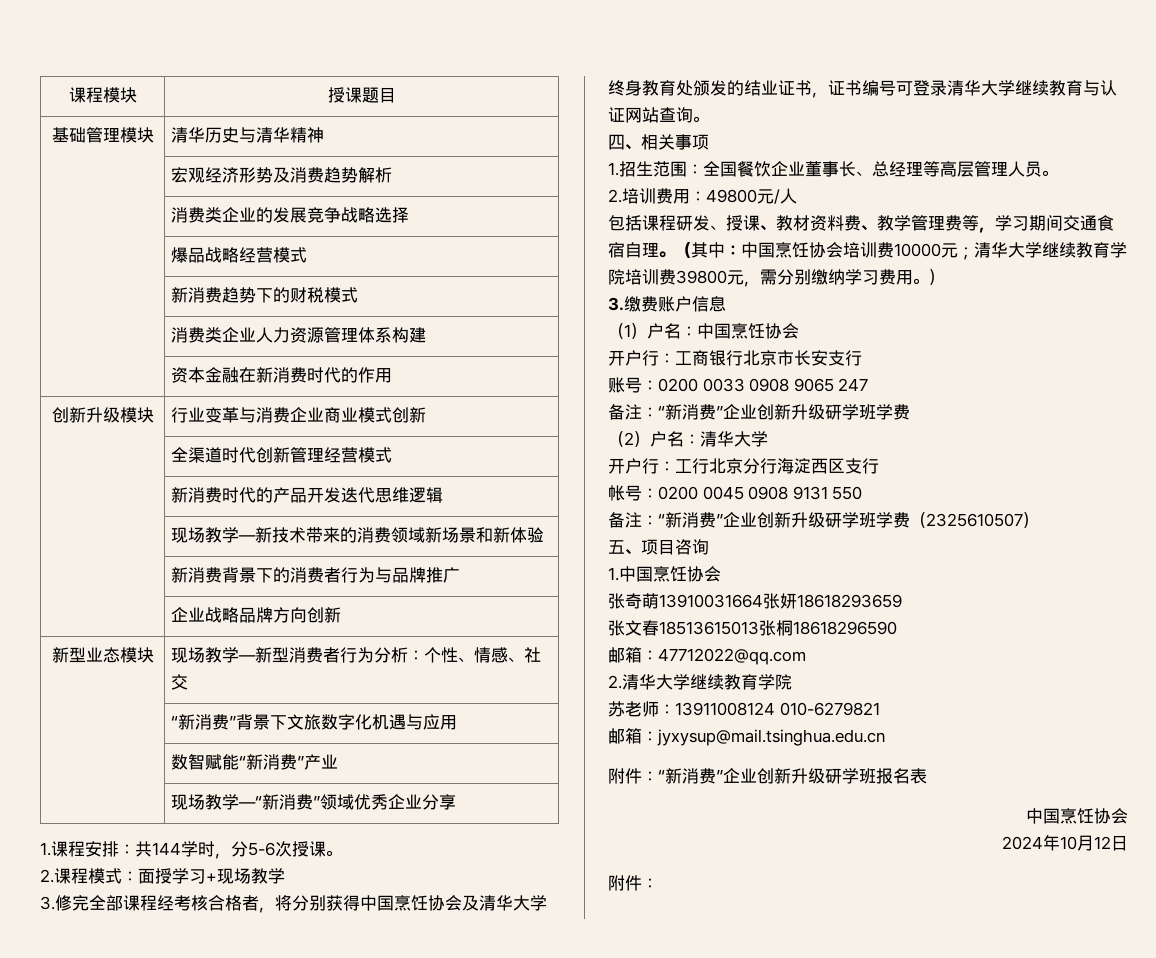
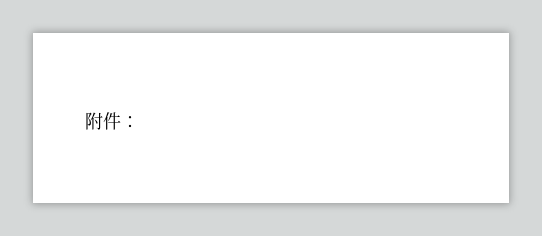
[68,87,137,103] [327,87,396,103] [51,127,154,143] [171,127,325,143] [171,167,393,183] [171,207,410,223] [171,247,308,263] [171,287,359,303] [171,327,427,343] [171,367,393,383] [51,407,154,423] [171,407,427,423] [171,447,393,463] [171,487,444,503] [171,527,545,543] [171,567,461,583] [171,607,342,623] [51,647,154,663] [171,647,542,663] [171,674,189,690] [171,714,458,730] [171,753,339,770] [171,794,457,810] [40,841,342,859] [40,868,285,884] [40,895,547,913] [608,80,1117,98] [608,107,709,123] [608,134,709,150] [608,161,1058,177] [608,188,797,204] [608,215,1114,233] [608,242,1127,260] [608,269,945,287] [608,296,726,312] [608,323,799,339] [608,350,862,366] [608,377,869,393] [608,404,910,420] [608,431,768,447] [608,458,879,474] [608,485,863,501] [608,512,1039,528] [608,539,709,555] [608,566,721,582] [608,593,902,609] [608,620,897,636] [608,647,806,665] [608,674,792,690] [608,701,880,717] [608,728,885,746] [608,768,927,784] [1026,808,1128,824] [1002,834,1128,851] 课程模块 | 授课题目 // 基础管理模块 | 清华历史与清华精神 // | 宏观经济形势及消费趋势解析 // | 消费类企业的发展竞争战略选择 // | 爆品战略经营模式 // | 新消费趋势下的财税模式 // | 消费类企业人力资源管理体系构建 // | 资本金融在新消费时代的作用 // 创新升级模块 | 行业变革与消费企业商业模式创新 // | 全渠道时代创新管理经营模式 // | 新消费时代的产品开发迭代思维逻辑 // | 现场教学—新技术带来的消费领域新场景和新体验 // | 新消费背景下的消费者行为与品牌推广 // | 企业战略品牌方向创新 // 新型业态模块 | 现场教学—新型消费者行为分析：个性、情感、社交 // | “新消费”背景下文旅数字化机遇与应用 // | 数智赋能“新消费”产业 // | 现场教学—“新消费”领域优秀企业分享 // 1.课程安排：共144学时，分5-6次授课。 // 2.课程模式：面授学习+现场教学 // 3.修完全部课程经考核合格者，将分别获得中国烹饪协会及清华大学终身教育处颁发的结业证书，证书编号可登录清华大学继续教育与认证网站查询。 // 四、相关事项 // 1.招生范围：全国餐饮企业董事长、总经理等高层管理人员。 // 2.培训费用：49800元/人 // 包括课程研发、授课、教材资料费、教学管理费等，学习期间交通食宿自理。（其中：中国烹饪协会培训费10000元；清华大学继续教育学院培训费39800元，需分别缴纳学习费用。） // 3.缴费账户信息 // （1）户名：中国烹饪协会 // 开户行：工商银行北京市长安支行 // 账号：0200 0033 0908 9065 247 // 备注：“新消费”企业创新升级研学班学费 // （2）户名：清华大学 // 开户行：工行北京分行海淀西区支行 // 帐号：0200 0045 0908 9131 550 // 备注：“新消费”企业创新升级研学班学费（2325610507） // 五、项目咨询 // 1.中国烹饪协会 // 张奇萌13910031664张妍18618293659 // 张文春18513615013张桐18618296590 // 邮箱：47712022@qq.com // 2.清华大学继续教育学院 // 苏老师：13911008124 010-6279821 // 邮箱：jyxysup@mail.tsinghua.edu.cn // 附件：“新消费”企业创新升级研学班报名表 // 中国烹饪协会 // 2024年10月12日 // -> (85, 121) none

